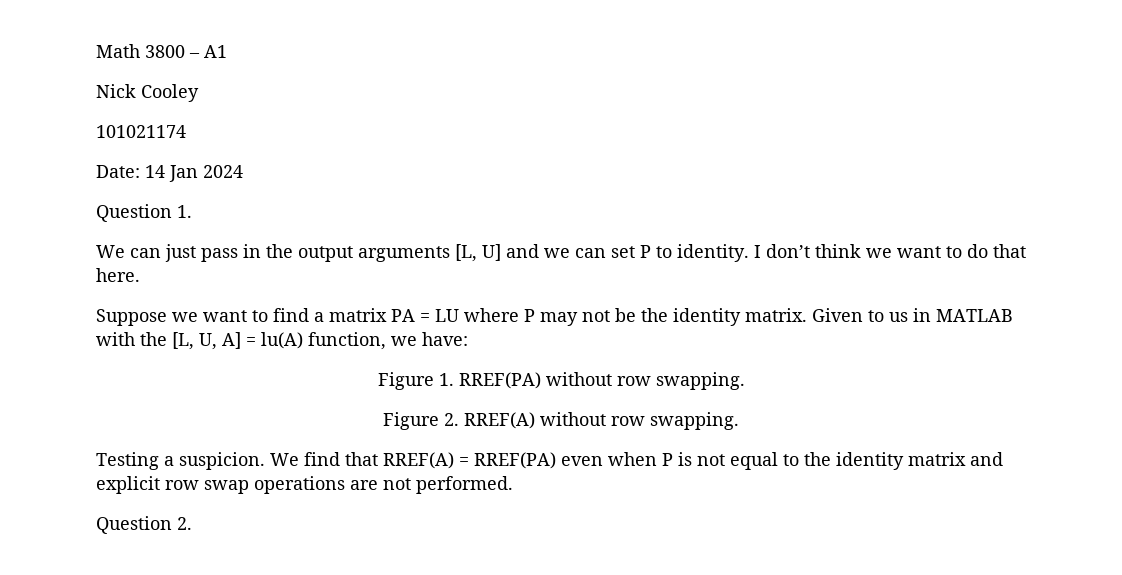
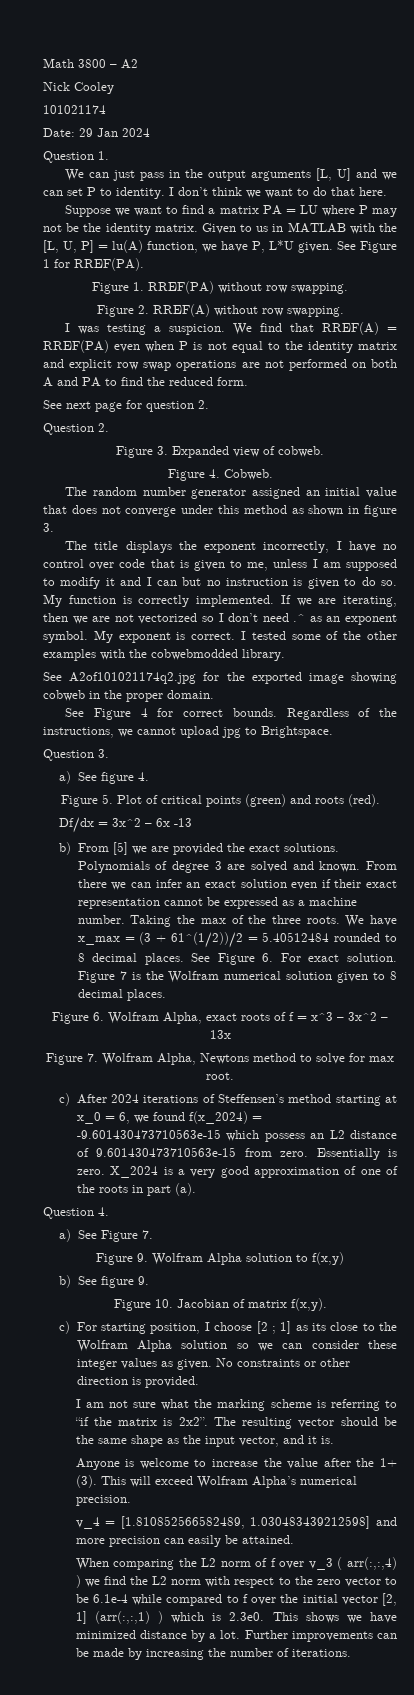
[204,45,227,58] A1 -> [121,59,138,69] A2
[145,165,165,178] 14 -> [79,128,93,137] 29
[222,332,241,349] A] -> [81,240,94,253] P]
[422,332,468,346] have: -> [221,240,397,253] [43,258,144,271] have P, L*U given. See Figure 1 for RREF(PA).
[96,452,159,470] Testing -> [65,323,147,335] I was testing
[416,476,513,494] [96,516,192,534] performed. // Question 2. -> [288,359,397,371] [43,377,248,387] [43,400,209,412] [43,423,109,435] [116,446,324,458] [167,469,273,481] [65,487,398,499] [43,505,398,517] [43,523,54,532] [65,541,397,553] [43,559,398,571] [43,577,397,589] [43,594,397,607] [43,613,397,625] [43,630,398,643] [43,649,285,661] [43,672,397,684] [43,690,214,702] [65,708,397,720] [43,726,333,738] [43,749,109,761] [59,771,149,784] [60,794,380,807] [59,817,193,833] [59,842,339,855] [77,861,397,873] [77,879,397,890] [77,897,357,909] [77,915,397,927] [77,932,397,948] [77,953,397,965] [77,971,397,983] [77,989,166,1001] [52,1012,388,1024] [209,1030,231,1039] [46,1053,394,1065] [206,1072,234,1080] [59,1093,397,1106] [76,1111,262,1124] [76,1129,397,1142] [76,1147,397,1160] [76,1166,398,1178] [76,1183,196,1196] [43,1207,109,1219] [59,1229,153,1242] [96,1252,344,1265] [59,1275,149,1288] [113,1298,327,1311] [59,1321,398,1334] [76,1340,397,1352] [76,1358,350,1370] [76,1376,199,1388] [75,1399,397,1411] [74,1417,398,1429] [75,1435,334,1447] [75,1458,397,1470] [75,1475,357,1488] [75,1495,131,1506] [75,1516,397,1529] [75,1535,294,1547] [75,1557,398,1570] [75,1575,398,1588] [75,1593,397,1606] [75,1611,397,1624] [75,1630,398,1642] [75,1648,351,1660] performed on both A and PA to find the reduced form. // See next page for question 2. // Question 2. // Figure 3. Expanded view of cobweb. // Figure 4. Cobweb. // The random number generator assigned an initial value that does not converge under this method as shown in figure 3. // The title displays the exponent incorrectly, I have no control over code that is given to me, unless I am supposed to modify it and I can but no instruction is given to do so. My function is correctly implemented. If we are iterating, then we are not vectorized so I don’t need .^ as an exponent symbol. My exponent is correct. I tested some of the other examples with the cobwebmodded library. // See A2of101021174q2.jpg for the exported image showing cobweb in the proper domain. // See Figure 4 for correct bounds. Regardless of the instructions, we cannot upload jpg to Brightspace. // Question 3. // a) See figure 4. // Figure 5. Plot of critical points (green) and roots (red). // Df/dx = 3x^2 – 6x -13 // b) From [5] we are provided the exact solutions. Polynomials of degree 3 are solved and known. From there we can infer an exact solution even if their exact representation cannot be expressed as a machine number. Taking the max of the three roots. We have x_max = (3 + 61^(1/2))/2 = 5.40512484 rounded to 8 decimal places. See Figure 6. For exact solution. Figure 7 is the Wolfram numerical solution given to 8 decimal places. // Figure 6. Wolfram Alpha, exact roots of f = x^3 – 3x^2 – 13x // Figure 7. Wolfram Alpha, Newtons method to solve for max root. // c) After 2024 iterations of Steffensen’s method starting at x_0 = 6, we found f(x_2024) = -9.601430473710563e-15 which possess an L2 distance of 9.601430473710563e-15 from zero. Essentially is zero. X_2024 is a very good approximation of one of the roots in part (a). // Question 4. // a) See Figure 7. // Figure 9. Wolfram Alpha solution to f(x,y) // b) See figure 9. // Figure 10. Jacobian of matrix f(x,y). // c) For starting position, I choose [2 ; 1] as its close to the Wolfram Alpha solution so we can consider these integer values as given. No constraints or other direction is provided. // I am not sure what the marking scheme is referring to “if the matrix is 2x2”. The resulting vector should be the same shape as the input vector, and it is. // Anyone is welcome to increase the value after the 1+ (3). This will exceed Wolfram Alpha’s numerical precision. // v_4 = [1.810852566582489, 1.030483439212598] and more precision can easily be attained. // When comparing the L2 norm of f over v_3 ( arr(:,:,4) ) we find the L2 norm with respect to the zero vector to be 6.1e-4 while compared to f over the initial vector [2, 1] (arr(:,:,1) ) which is 2.3e0. This shows we have minimized distance by a lot. Further improvements can be made by increasing the number of iterations.

